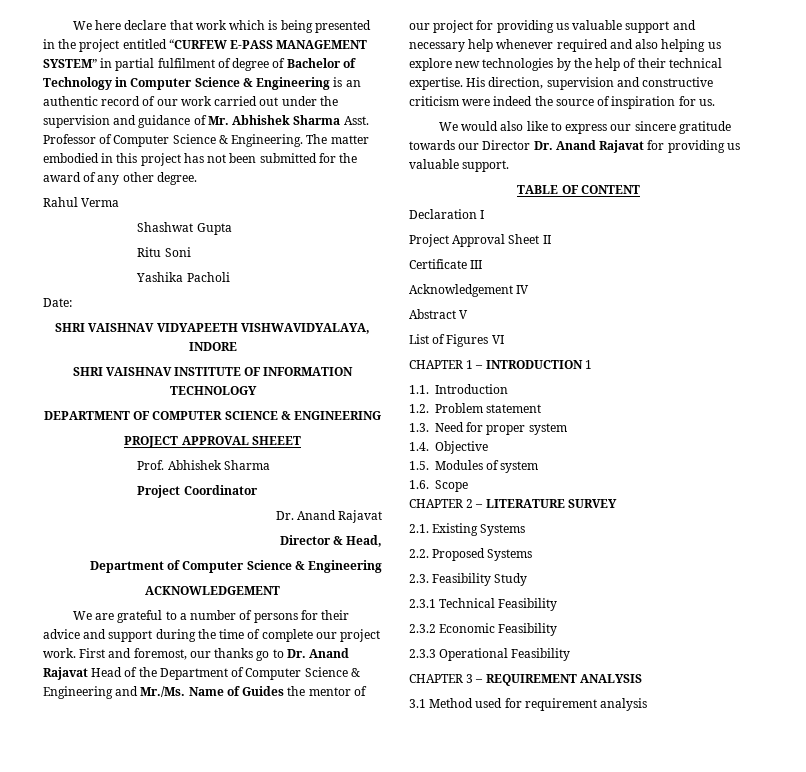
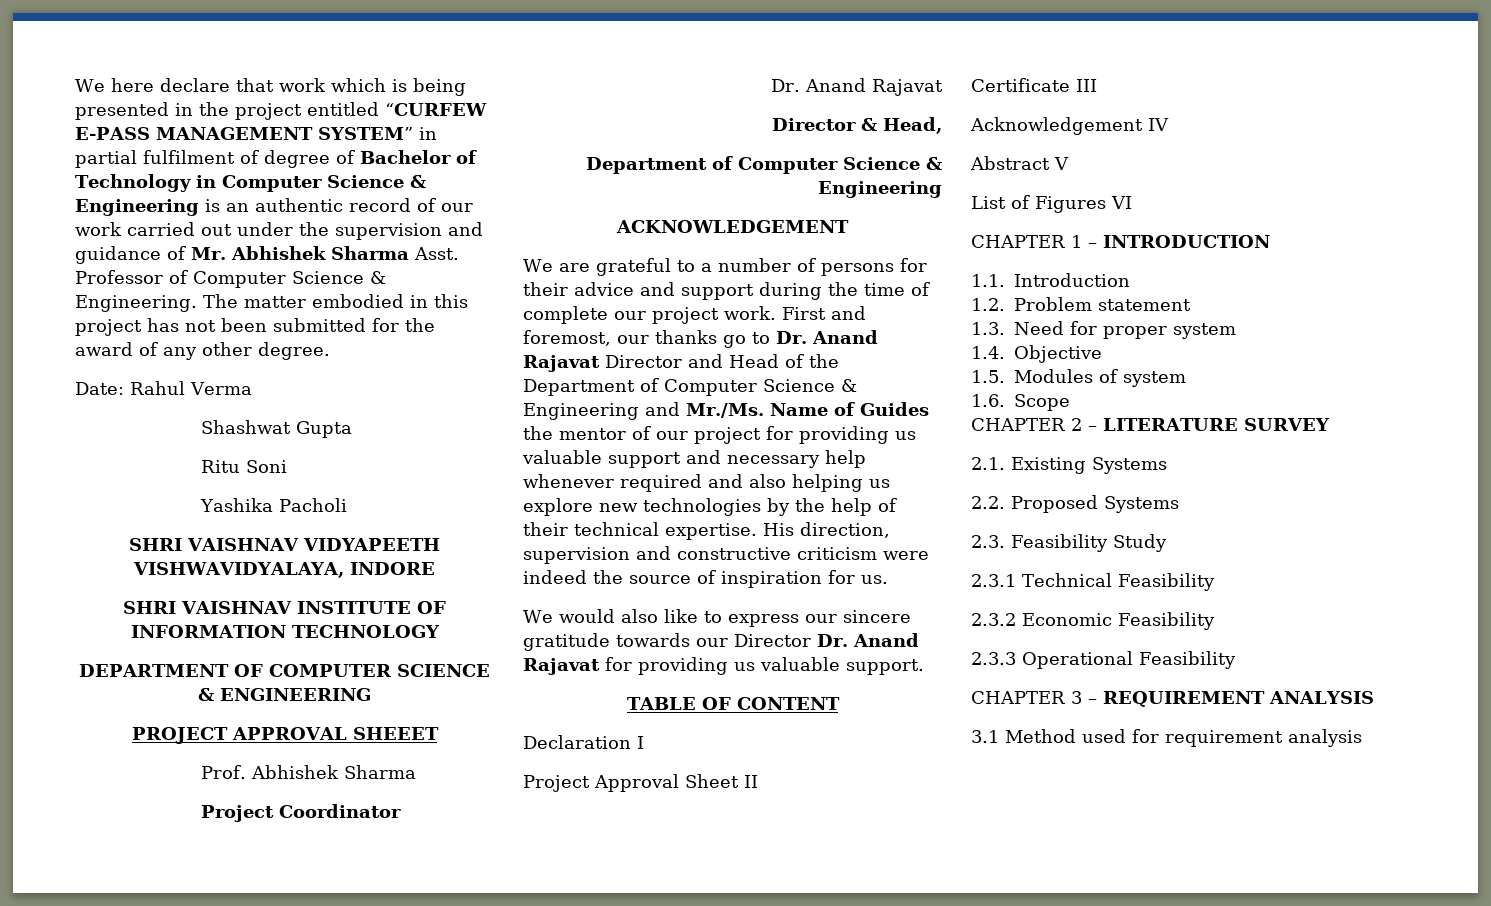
(197, 178) none -> [75,382,124,395] Date:
[43,298,72,307] // Date: -> (347, 505) none
(88, 673) none -> [605,354,723,368] Director and
[584,360,592,369] 1 -> (1270, 241) none

